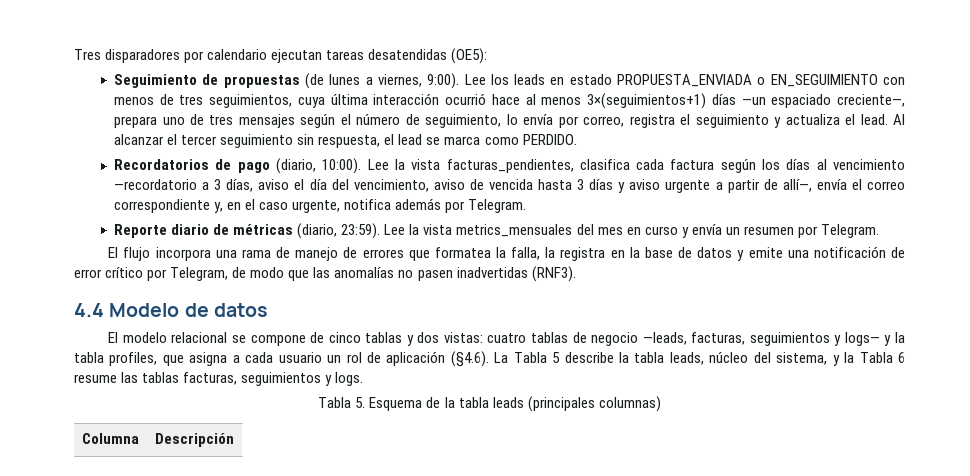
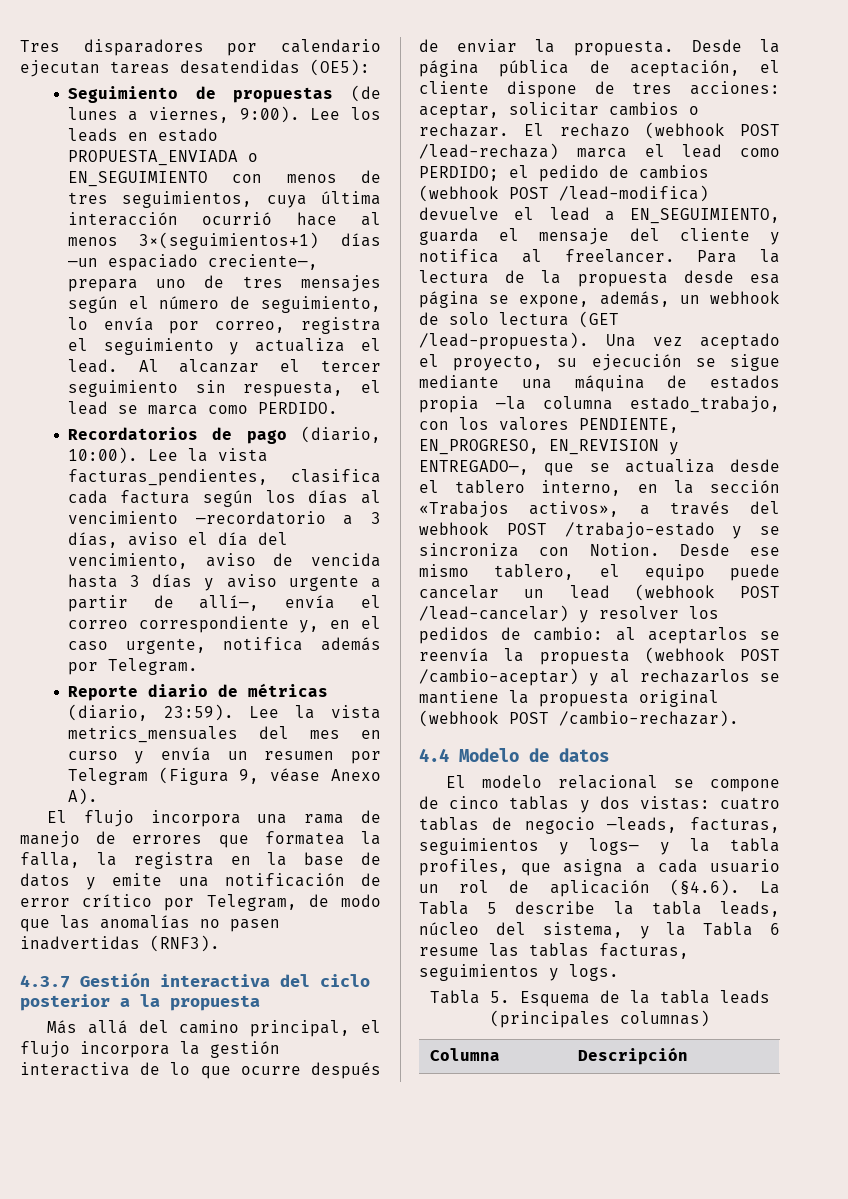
[820,224,879,238] Telegram. -> [67,767,382,785] [67,788,98,805] Telegram (Figura 9, véase Anexo A).
(576, 274) none -> [20,972,370,988] [20,994,260,1011] [47,1020,382,1037] [20,1041,280,1058] [20,1062,381,1079] [419,39,780,56] [419,60,780,77] [419,81,780,98] [419,102,699,119] [419,122,780,139] [419,143,780,160] [419,165,709,182] [419,185,709,202] [419,207,780,224] [419,228,780,245] [419,249,780,263] [419,270,780,287] [419,291,780,308] [419,311,619,328] [419,332,780,350] [419,354,780,371] [419,375,780,392] [419,396,780,413] [419,417,679,433] [419,439,679,455] [419,459,780,476] [419,480,780,496] [419,501,780,518] [419,522,780,539] [419,543,780,557] [419,564,780,581] [419,584,780,601] [419,605,719,623] [419,627,780,644] [419,647,780,665] [419,668,780,686] [419,690,719,707] [419,710,739,727] // 4.3.7 Gestión interactiva del ciclo posterior a la propuesta // Más allá del camino principal, el flujo incorpora la gestión interactiva de lo que ocurre después de enviar la propuesta. Desde la página pública de aceptación, el cliente dispone de tres acciones: aceptar, solicitar cambios o rechazar. El rechazo (webhook POST /lead-rechaza) marca el lead como PERDIDO; el pedido de cambios (webhook POST /lead-modifica) devuelve el lead a EN_SEGUIMIENTO, guarda el mensaje del cliente y notifica al freelancer. Para la lectura de la propuesta desde esa página se expone, además, un webhook de solo lectura (GET /lead-propuesta). Una vez aceptado el proyecto, su ejecución se sigue mediante una máquina de estados propia —la columna estado_trabajo, con los valores PENDIENTE, EN_PROGRESO, EN_REVISION y ENTREGADO—, que se actualiza desde el tablero interno, en la sección «Trabajos activos», a través del webhook POST /trabajo-estado y se sincroniza con Notion. Desde ese mismo tablero, el equipo puede cancelar un lead (webhook POST /lead-cancelar) y resolver los pedidos de cambio: al aceptarlos se reenvía la propuesta (webhook POST /cambio-aceptar) y al rechazarlos se mantiene la propuesta original (webhook POST /cambio-rechazar).

